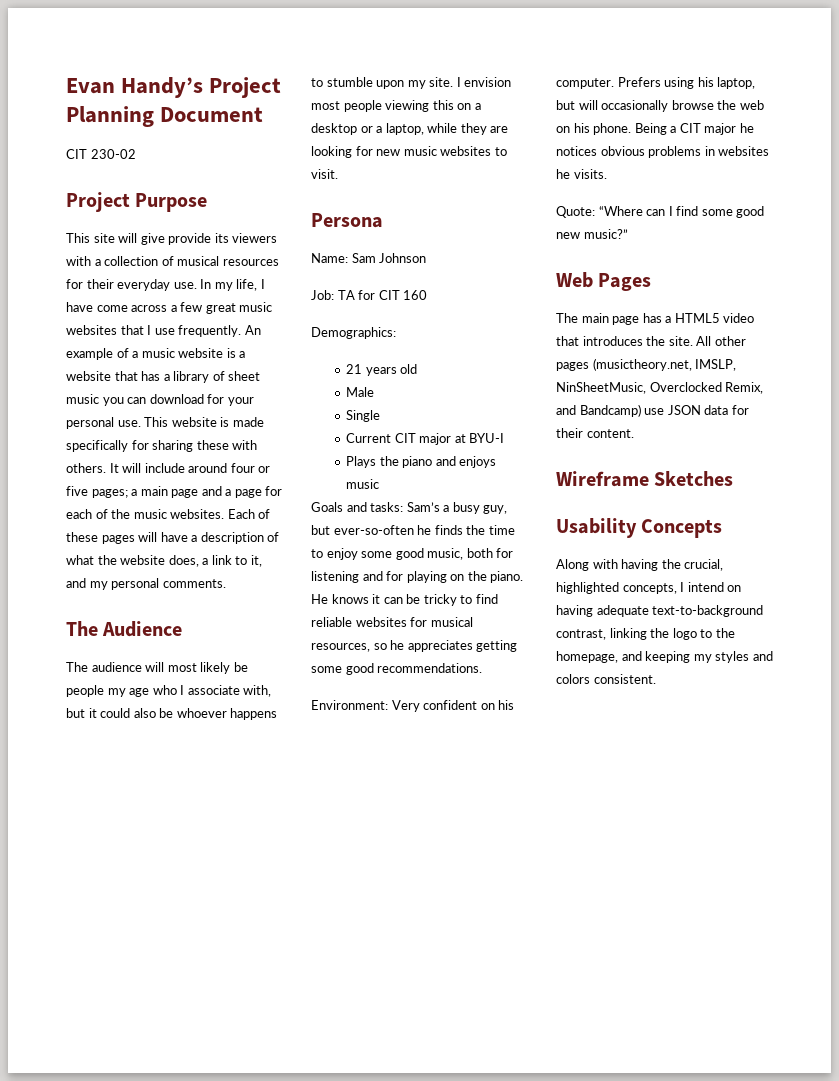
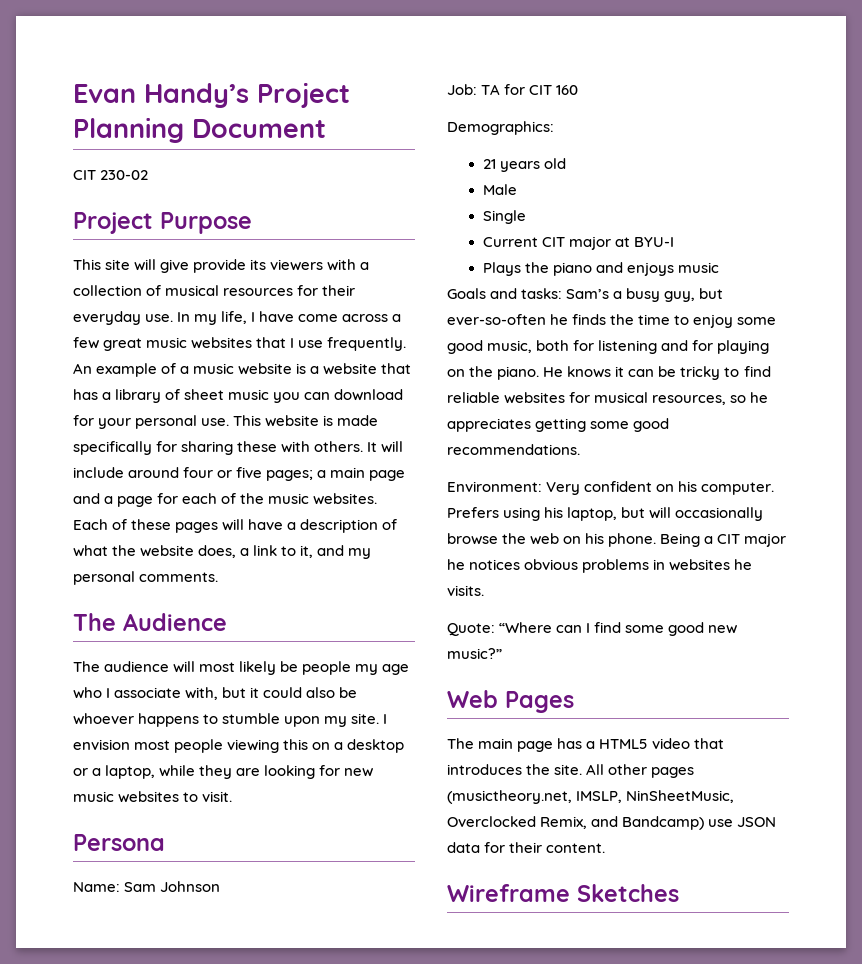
[556,518,723,538] [556,559,724,571] [556,582,742,594] [556,605,764,617] [556,628,735,640] [556,651,773,663] [556,674,656,684] // Usability Concepts // Along with having the crucial, highlighted concepts, I intend on having adequate text-to-background contrast, linking the logo to the homepage, and keeping my styles and colors consistent. -> (679, 893) none

